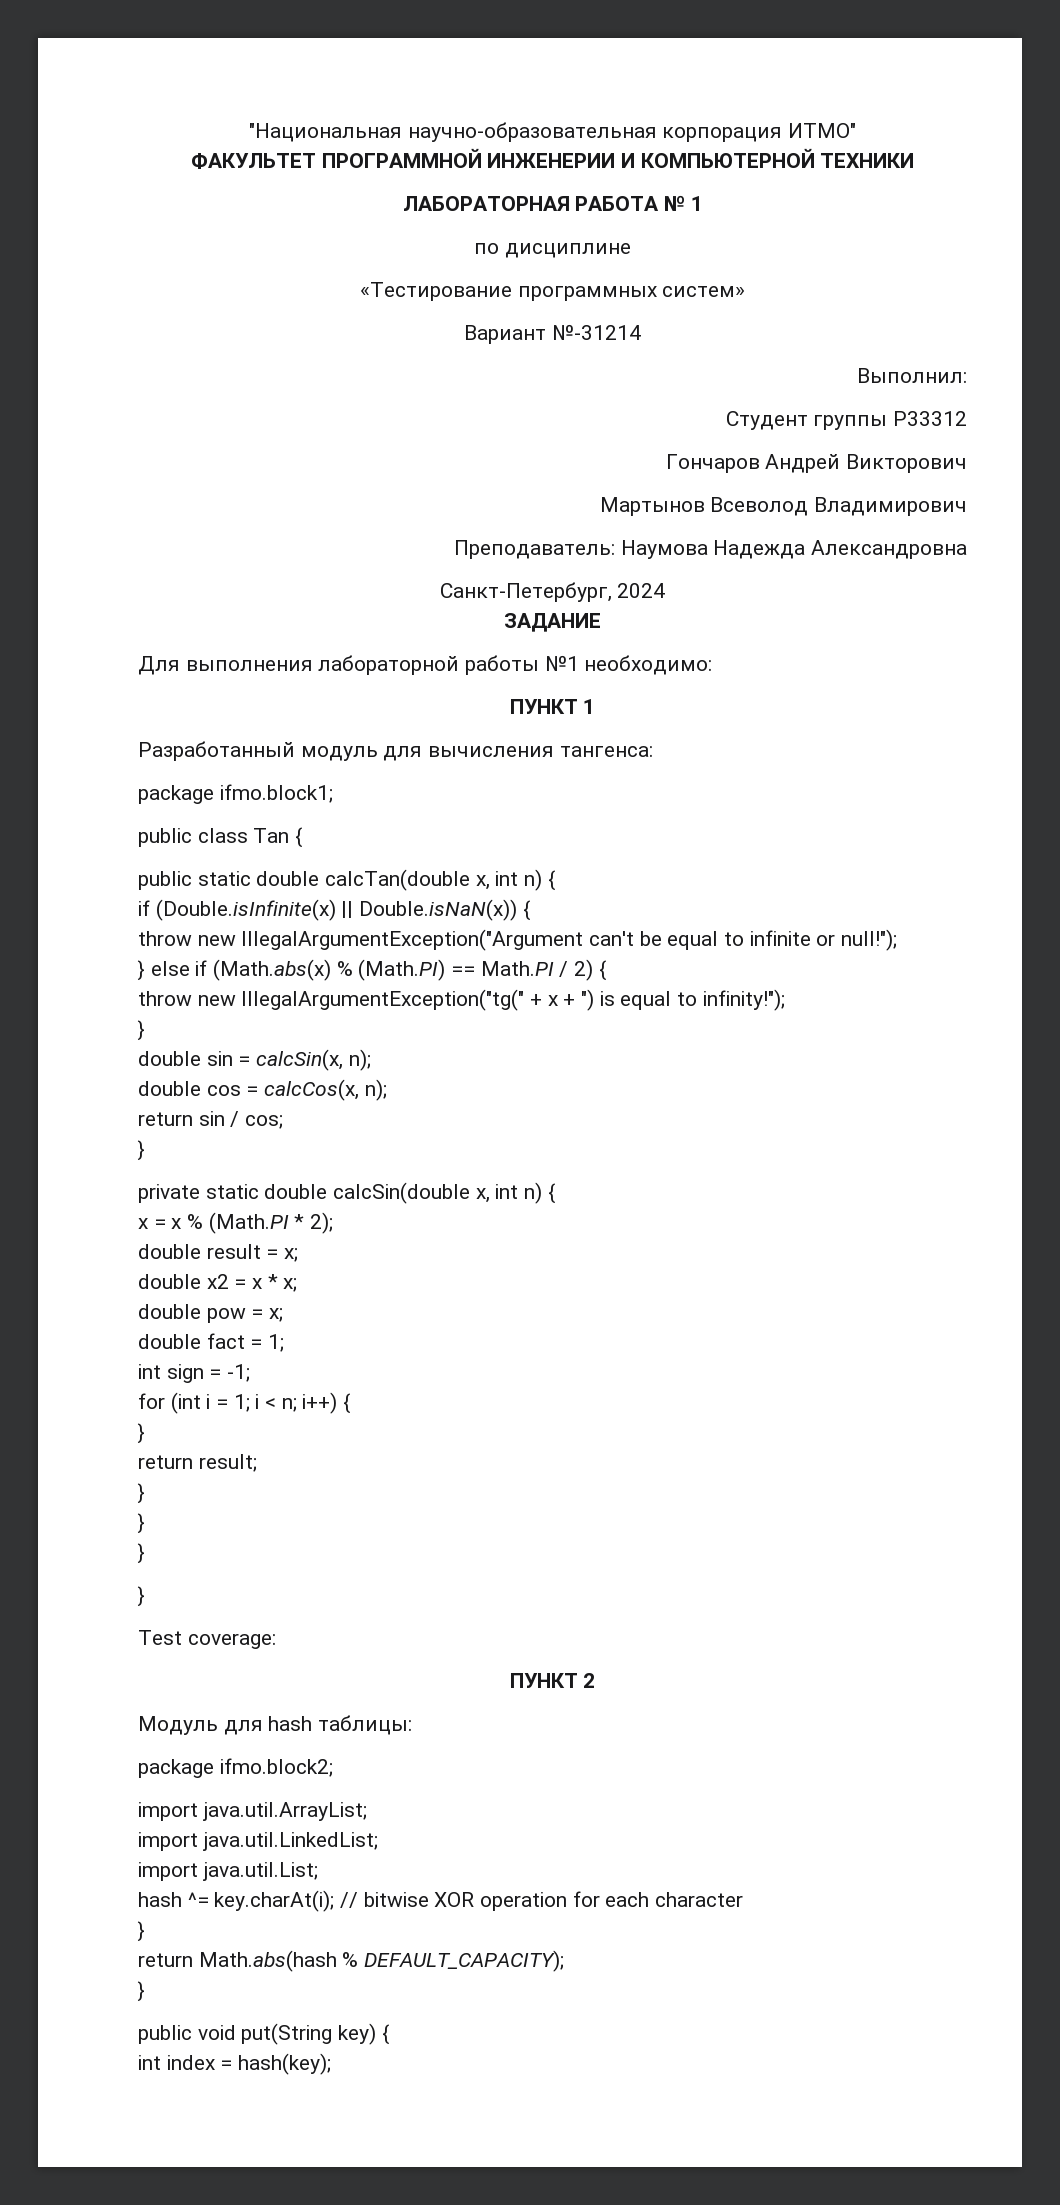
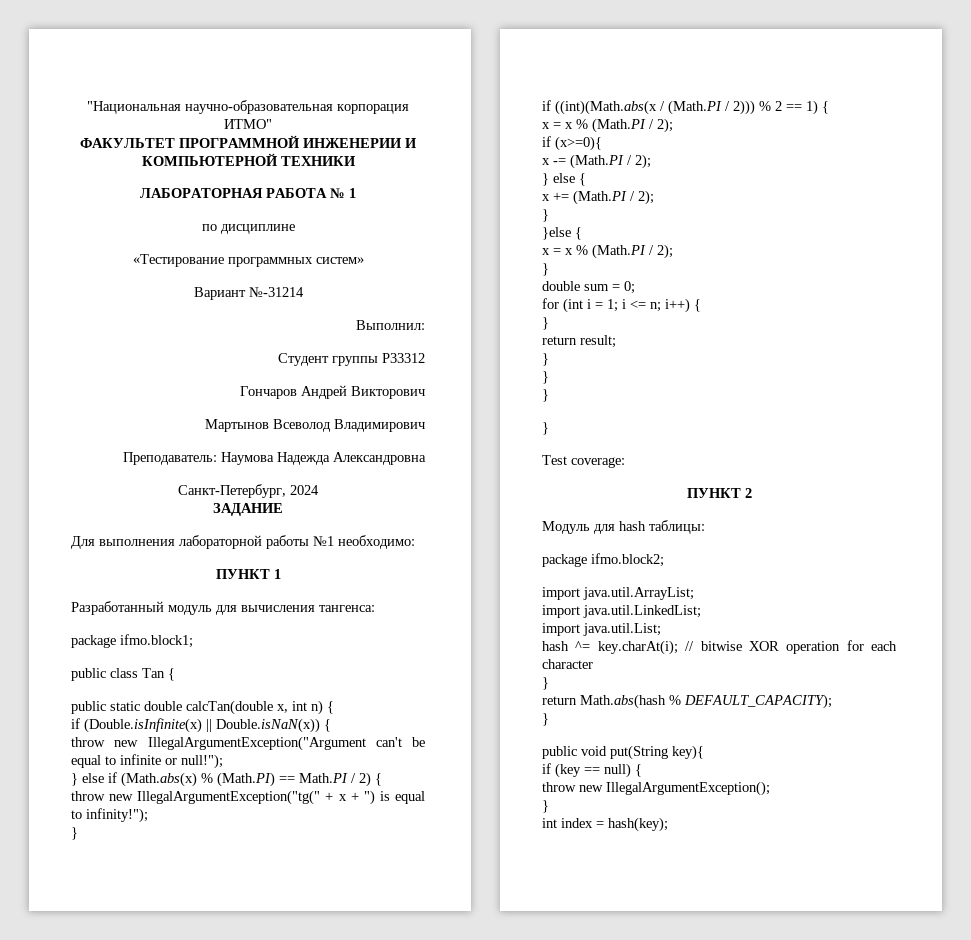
[138,1049,371,1071] [138,1079,387,1101] [138,1111,284,1129] [137,1140,145,1161] [138,1182,556,1204] [138,1212,334,1234] [138,1244,299,1262] [138,1274,298,1292] [138,1304,284,1323] [138,1333,285,1352] [138,1364,251,1383] double sin = calcSin(x, n); // double cos = calcCos(x, n); // return sin / cos; // } // private static double calcSin(double x, int n) { // x = x % (Math.PI * 2); // double result = x; // double x2 = x * x; // double pow = x; // double fact = 1; // int sign = -1; -> [542,100,829,115] [542,118,673,133] [542,136,602,151] [542,154,651,169] [542,173,586,186] [542,190,654,205] [542,209,549,222] [542,227,582,240] [542,244,673,259] [542,263,549,276] [542,281,635,294] if ((int)(Math.abs(x / (Math.PI / 2))) % 2 == 1) { // x = x % (Math.PI / 2); // if (x>=0){ // x -= (Math.PI / 2); // } else { // x += (Math.PI / 2); // } // }else { // x = x % (Math.PI / 2); // } // double sum = 0;
[265,1398,277,1409] < -> [630,300,646,309] <=
[338,2023,390,2045] key) { -> [672,745,704,760] [542,763,642,778] [542,781,770,796] [542,800,549,813] key){ // if (key == null) { // throw new IllegalArgumentException(); // }

